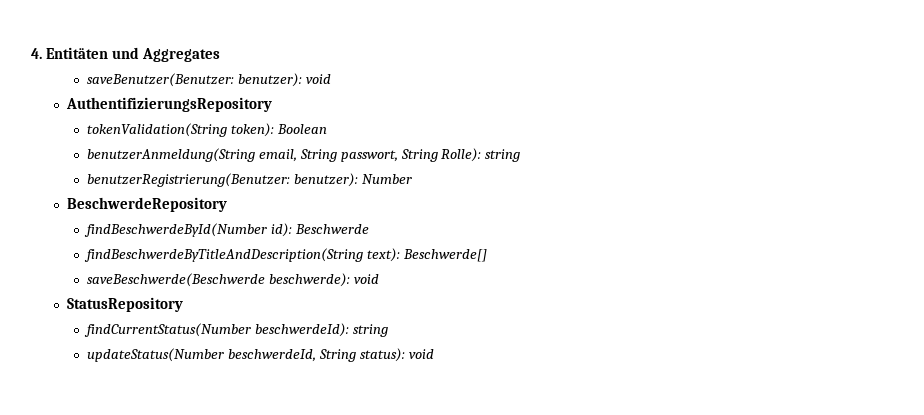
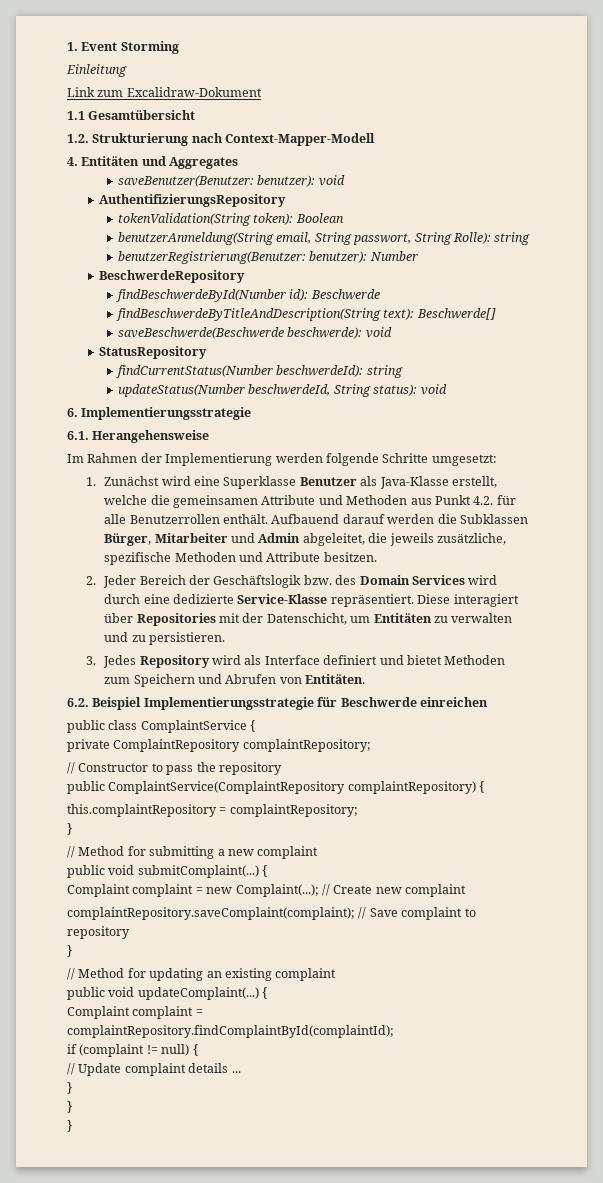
(31, 53) none -> [67,41,179,54] [66,64,127,77] [67,87,262,97] [67,110,196,120] [67,133,376,146] 1. Event Storming // Einleitung // Link zum Excalidraw-Dokument // 1.1 Gesamtübersicht // 1.2. Strukturierung nach Context-Mapper-Modell //
(434, 354) none -> [67,407,252,420] [67,430,210,443] [67,453,497,466] [85,476,497,489] [104,495,516,508] [104,514,528,524] [104,533,506,546] [104,552,377,565] [85,575,498,588] [104,594,519,607] [104,613,513,626] [104,632,226,645] [85,655,506,668] [104,674,366,687] [67,697,488,710] [67,720,256,733] [67,739,371,752] [67,762,282,775] [67,781,485,794] [67,804,358,817] [67,823,72,835] [67,846,319,859] [67,865,268,878] [67,884,466,897] [67,907,476,920] [67,926,130,939] [67,945,72,957] [67,968,337,981] [67,987,268,1000] [67,1006,203,1019] [67,1025,394,1038] [67,1044,198,1057] [67,1063,241,1076] [67,1082,72,1094] [67,1101,72,1113] [67,1120,72,1132] // 6. Implementierungsstrategie // 6.1. Herangehensweise // Im Rahmen der Implementierung werden folgende Schritte umgesetzt: // 1. Zunächst wird eine Superklasse Benutzer als Java-Klasse erstellt, welche die gemeinsamen Attribute und Methoden aus Punkt 4.2. für alle Benutzerrollen enthält. Aufbauend darauf werden die Subklassen Bürger, Mitarbeiter und Admin abgeleitet, die jeweils zusätzliche, spezifische Methoden und Attribute besitzen. // 2. Jeder Bereich der Geschäftslogik bzw. des Domain Services wird durch eine dedizierte Service-Klasse repräsentiert. Diese interagiert über Repositories mit der Datenschicht, um Entitäten zu verwalten und zu persistieren. // 3. Jedes Repository wird als Interface definiert und bietet Methoden zum Speichern und Abrufen von Entitäten. // 6.2. Beispiel Implementierungsstrategie für Beschwerde einreichen // public class ComplaintService { // private ComplaintRepository complaintRepository; // // Constructor to pass the repository // public ComplaintService(ComplaintRepository complaintRepository) { // this.complaintRepository = complaintRepository; // } // // Method for submitting a new complaint // public void submitComplaint(...) { // Complaint complaint = new Complaint(...); // Create new complaint // complaintRepository.saveComplaint(complaint); // Save complaint to repository // } // // Method for updating an existing complaint // public void updateComplaint(...) { // Complaint complaint = complaintRepository.findComplaintById(complaintId); // if (complaint != null) { // // Update complaint details ... // } // } // }

